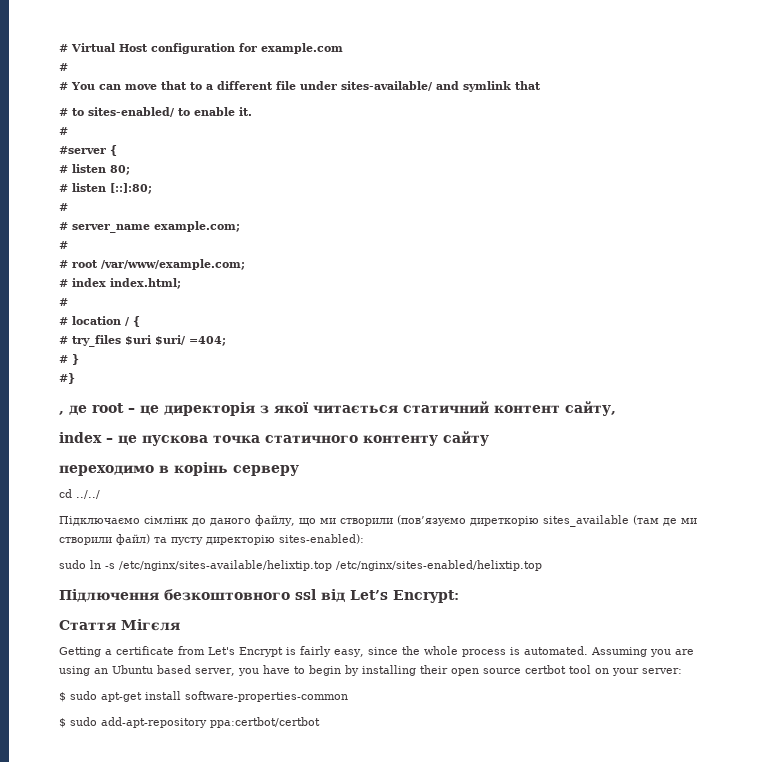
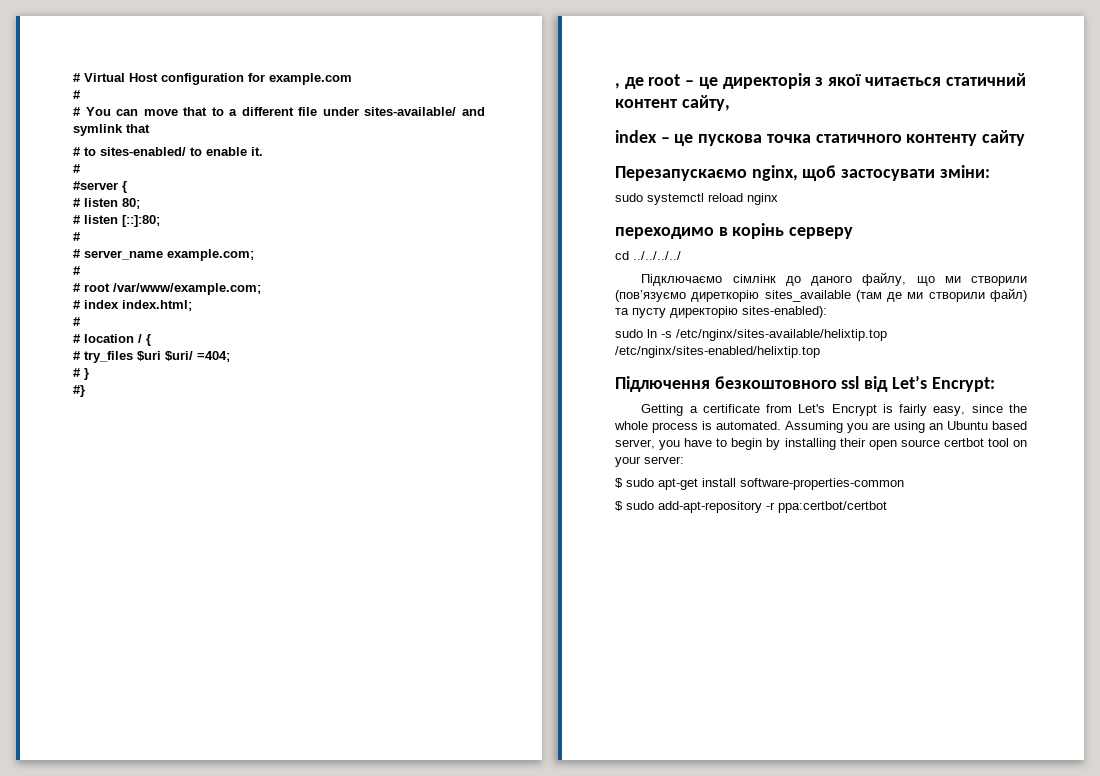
(489, 438) none -> [615,165,990,181] [615,193,778,205] // Перезапускаємо nginx, щоб застосувати зміни: // sudo systemctl reload nginx
[76,490,100,499] ../../ -> [633,251,681,260] ../../../../
[59,619,180,631] // Стаття Мігєля -> (995, 384) none
(207, 722) none -> [766,502,775,510] -r

